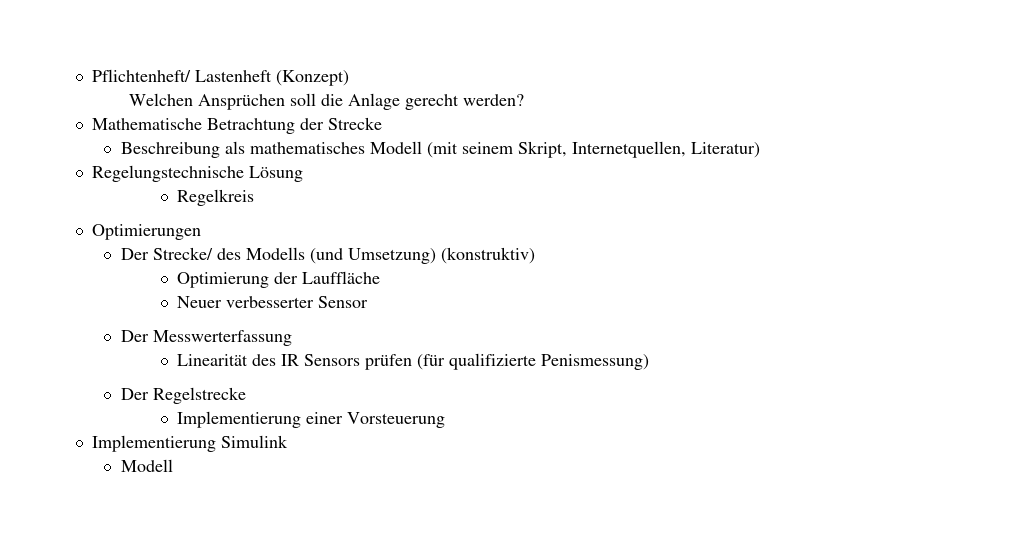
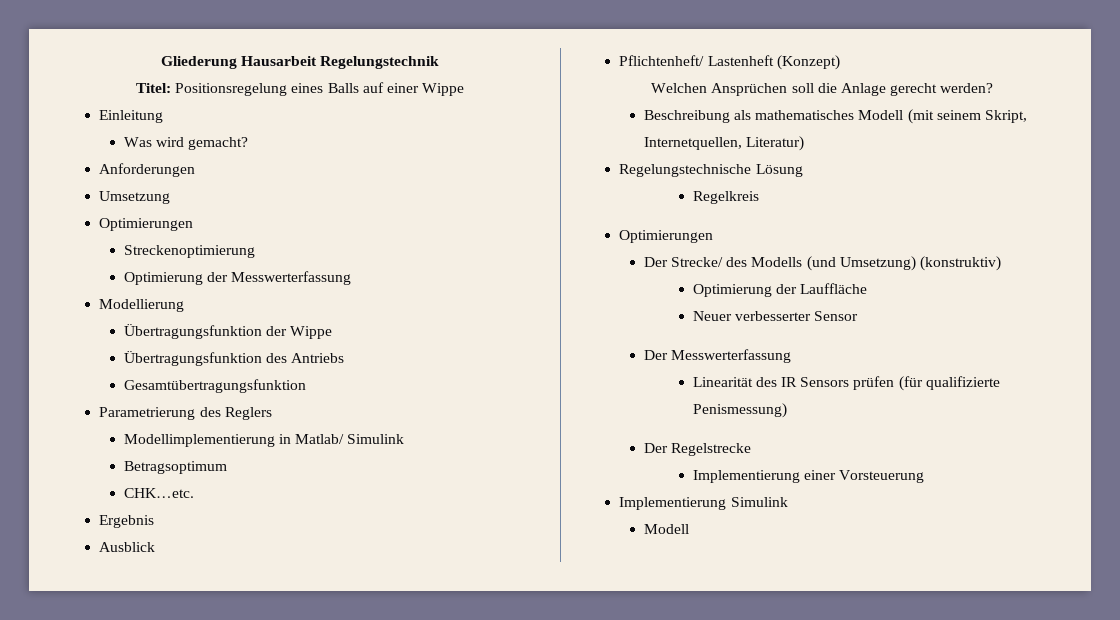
(92, 75) none -> [160,56,440,69] [135,82,465,96] [99,110,164,123] [123,137,249,150] [99,163,196,177] [99,191,171,204] [99,218,194,231] [123,245,255,258] [123,271,352,285] [99,299,185,312] [123,324,333,339] [123,351,345,366] [123,379,306,393] [99,407,272,420] [123,434,405,447] [123,461,227,474] [123,488,194,498] [99,515,155,528] [99,542,156,552] Gliederung Hausarbeit Regelungstechnik // Titel: Positionsregelung eines Balls auf einer Wippe // Einleitung // Was wird gemacht? // Anforderungen // Umsetzung // Optimierungen // Streckenoptimierung // Optimierung der Messwerterfassung // Modellierung // Übertragungsfunktion der Wippe // Übertragungsfunktion des Antriebs // Gesamtübertragungsfunktion // Parametrierung des Reglers // Modellimplementierung in Matlab/ Simulink // Betragsoptimum // CHK…etc. // Ergebnis // Ausblick //
[92,117,383,134] // Mathematische Betrachtung der Strecke -> (994, 88) none

